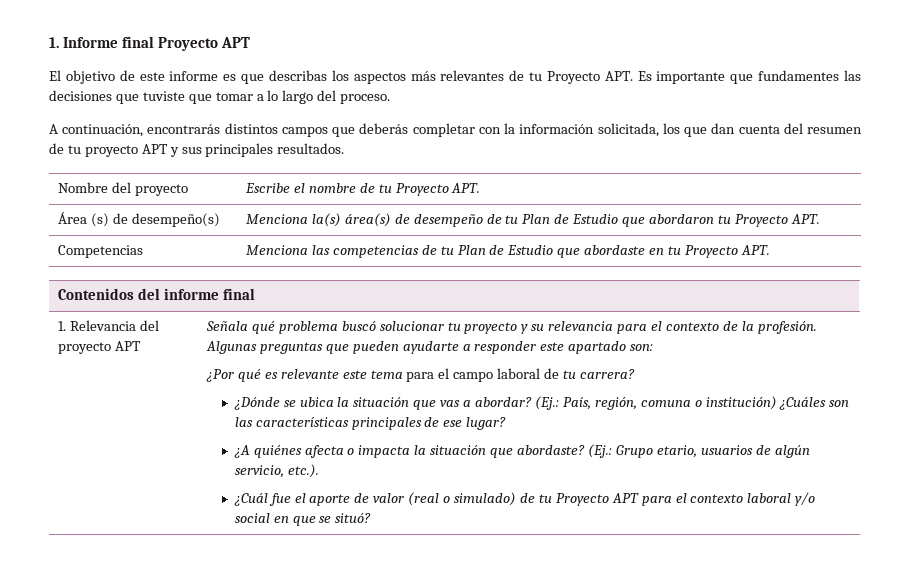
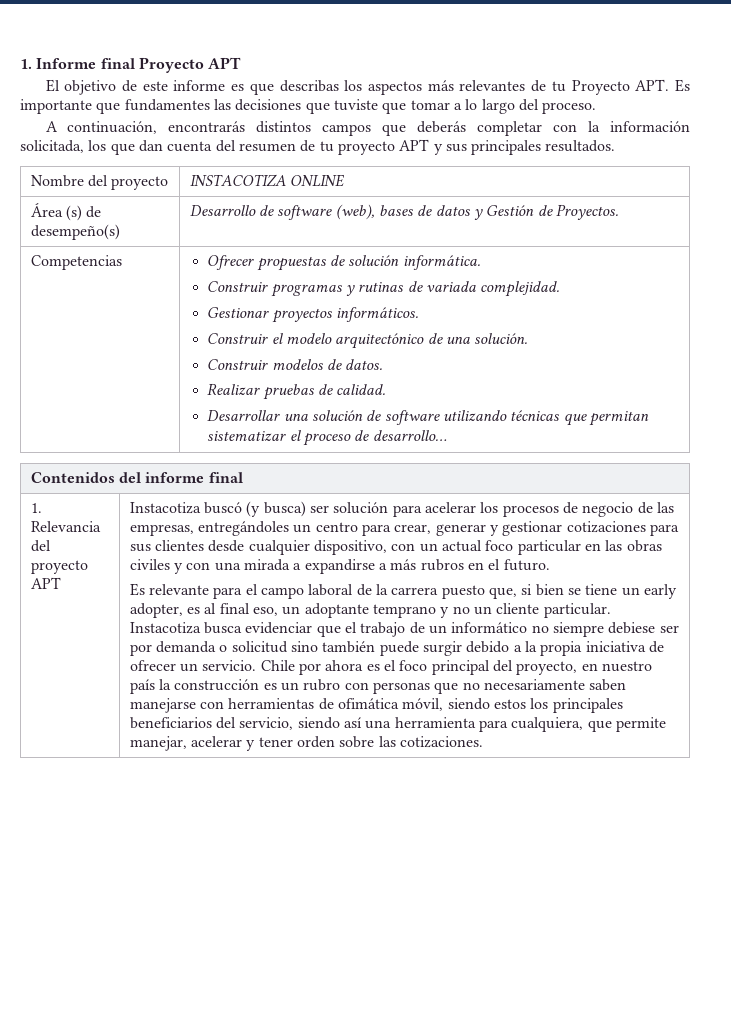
[244,183,481,196] [57,212,220,227] [245,213,820,227] [57,245,143,258] [245,245,770,258] Escribe el nombre de tu Proyecto APT. // Área (s) de desempeño(s) | Menciona la(s) área(s) de desempeño de tu Plan de Estudio que abordaron tu Proyecto APT. // Competencias | Menciona las competencias de tu Plan de Estudio que abordaste en tu Proyecto APT. -> [189,174,345,187] [30,203,102,221] [30,224,120,240] [189,204,619,220] [30,255,122,270] [207,255,481,271] [207,281,561,297] [207,307,419,323] [207,333,529,349] [207,359,384,370] [207,383,387,400] [207,410,649,426] [207,430,447,446] INSTACOTIZA ONLINE // Área (s) de desempeño(s) | Desarrollo de software (web), bases de datos y Gestión de Proyectos. // Competencias | Ofrecer propuestas de solución informática. // Construir programas y rutinas de variada complejidad. // Gestionar proyectos informáticos. // Construir el modelo arquitectónico de una solución. // Construir modelos de datos. // Realizar pruebas de calidad. // Desarrollar una solución de software utilizando técnicas que permitan sistematizar el proceso de desarrollo…
[205,321,817,334] [205,341,654,354] [205,369,403,382] Señala qué problema buscó solucionar tu proyecto y su relevancia para el contexto de la profesión. Algunas preguntas que pueden ayudarte a responder este apartado son: // ¿Por qué es relevante este tema -> [129,501,674,517] [129,521,679,536] [129,540,662,555] [129,559,550,574] [129,583,210,596] Instacotiza buscó (y busca) ser solución para acelerar los procesos de negocio de las empresas, entregándoles un centro para crear, generar y gestionar cotizaciones para sus clientes desde cualquier dispositivo, con un actual foco particular en las obras civiles y con una mirada a expandirse a más rubros en el futuro. // Es relevante
[563,369,635,379] [233,396,850,410] [234,417,507,430] [233,444,810,458] [234,464,319,478] [233,492,816,506] [234,513,372,526] tu carrera? // ¿Dónde se ubica la situación que vas a abordar? (Ej.: País, región, comuna o institución) ¿Cuáles son las características principales de ese lugar? // ¿A quiénes afecta o impacta la situación que abordaste? (Ej.: Grupo etario, usuarios de algún servicio, etc.). // ¿Cuál fue el aporte de valor (real o simulado) de tu Proyecto APT para el contexto laboral y/o social en que se situó? -> [375,584,677,599] [129,603,611,618] [129,622,679,637] [129,641,664,656] [129,660,652,675] [129,679,627,694] [129,698,623,713] [129,717,666,732] [129,736,483,751] la carrera puesto que, si bien se tiene un early adopter, es al final eso, un adoptante temprano y no un cliente particular. Instacotiza busca evidenciar que el trabajo de un informático no siempre debiese ser por demanda o solicitud sino también puede surgir debido a la propia iniciativa de ofrecer un servicio. Chile por ahora es el foco principal del proyecto, en nuestro país la construcción es un rubro con personas que no necesariamente saben manejarse con herramientas de ofimática móvil, siendo estos los principales beneficiarios del servicio, siendo así una herramienta para cualquiera, que permite manejar, acelerar y tener orden sobre las cotizaciones.

